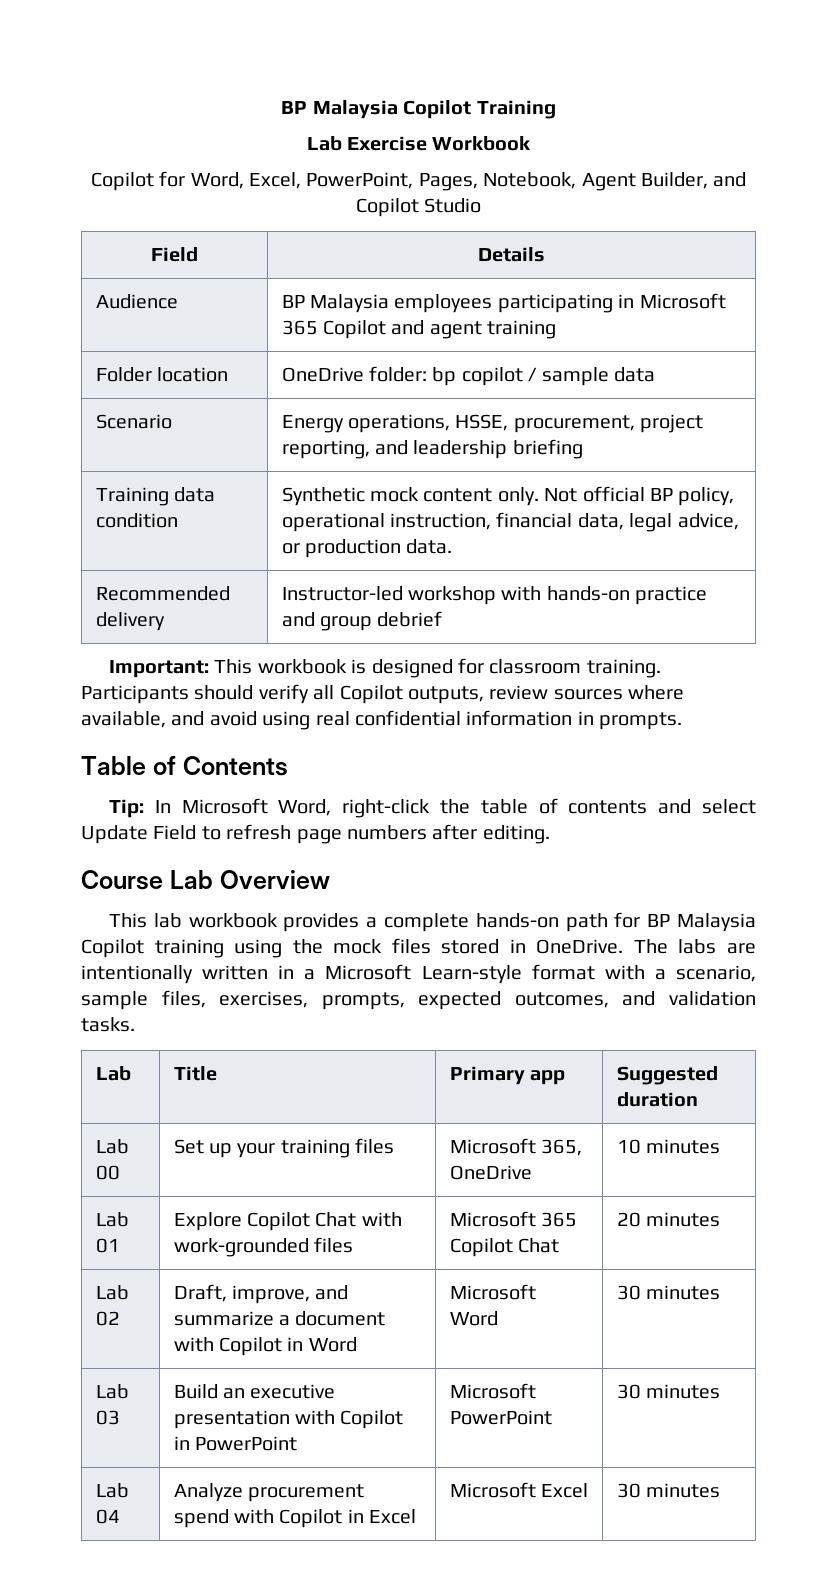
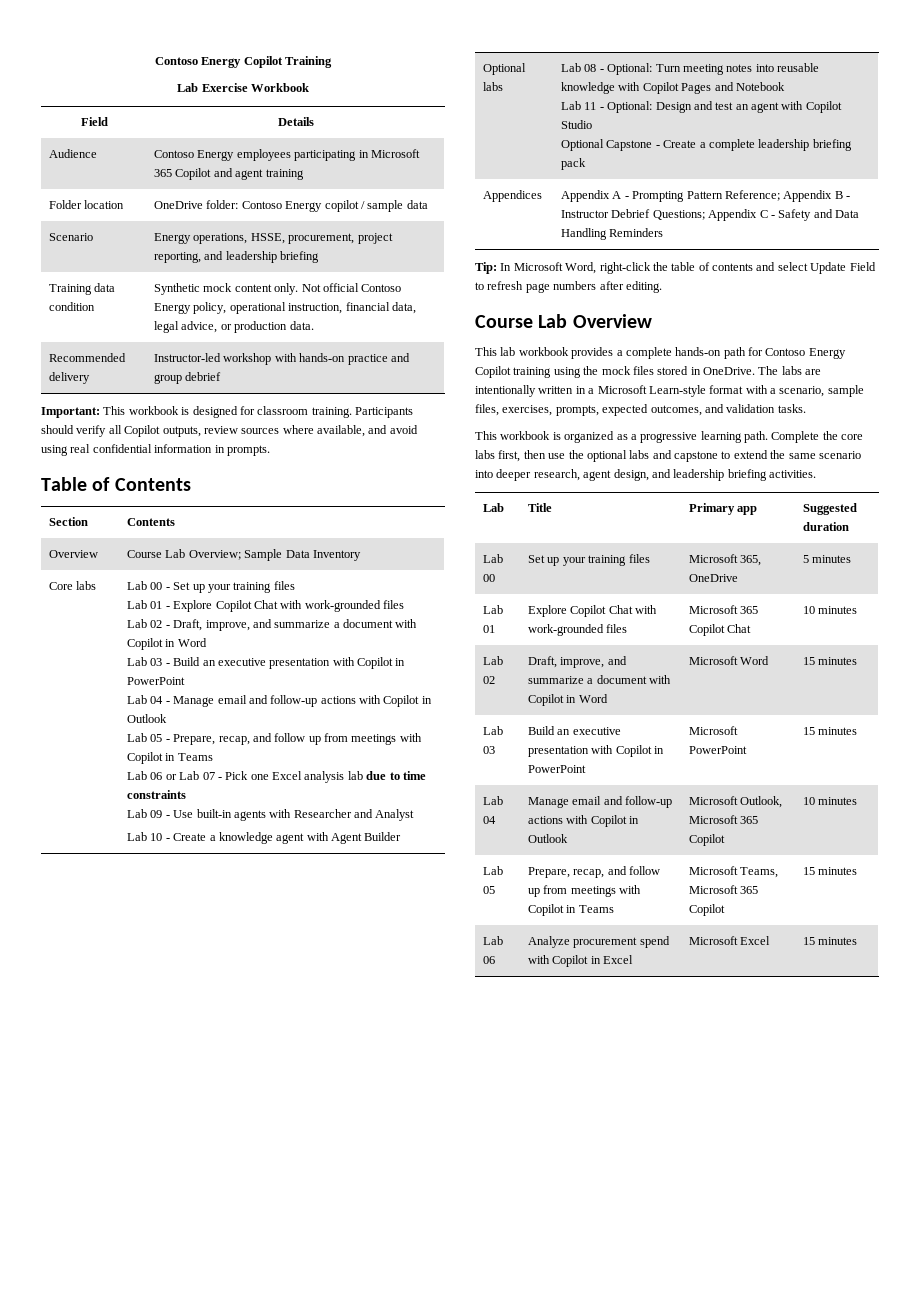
[281,100,398,119] BP Malaysia -> [154,57,242,68] Contoso Energy
[90,171,747,191] [355,198,482,217] // Copilot for Word, Excel, PowerPoint, Pages, Notebook, Agent Builder, and Copilot Studio -> (309, 87) none
[281,294,389,313] BP Malaysia -> [154,150,235,161] Contoso Energy
[432,367,457,386] bp -> [241,201,323,212] Contoso Energy
[649,488,673,501] BP -> [361,284,402,292] [154,303,192,314] Contoso Energy
(288, 766) none -> [49,517,89,526] [127,518,176,526] [49,550,99,558] [127,549,361,561] [49,581,97,590] [127,581,295,593] [127,600,405,612] [127,619,418,631] [127,638,207,650] [127,657,406,669] [127,677,186,685] [127,695,432,707] [127,714,168,723] [127,733,422,745] [127,752,213,764] [127,771,426,783] [127,790,187,799] [127,809,415,821] [127,832,402,844] [483,63,527,75] [483,82,504,91] [561,63,820,75] [561,82,785,94] [561,101,842,113] [561,120,593,129] [561,139,852,151] [561,158,587,170] [483,190,543,202] [561,190,851,202] [561,209,860,221] [561,228,664,240] // Section | Contents // Overview | Course Lab Overview; Sample Data Inventory // Core labs | Lab 00 - Set up your training files // Lab 01 - Explore Copilot Chat with work-grounded files // Lab 02 - Draft, improve, and summarize a document with Copilot in Word // Lab 03 - Build an executive presentation with Copilot in PowerPoint // Lab 04 - Manage email and follow-up actions with Copilot in Outlook // Lab 05 - Prepare, recap, and follow up from meetings with Copilot in Teams // Lab 06 or Lab 07 - Pick one Excel analysis lab due to time constraints // Lab 09 - Use built-in agents with Researcher and Analyst // Lab 10 - Create a knowledge agent with Agent Builder // Optional labs | Lab 08 - Optional: Turn meeting notes into reusable knowledge with Copilot Pages and Notebook // Lab 11 - Optional: Design and test an agent with Copilot Studio // Optional Capstone - Create a complete leadership briefing pack // Appendices | Appendix A - Prompting Pattern Reference; Appendix B - Instructor Debrief Questions; Appendix C - Safety and Data Handling Reminders
[647,913,756,932] BP Malaysia -> [765,348,846,359] Contoso Energy
(135, 1024) none -> [475,431,864,443] [475,450,861,462] [475,469,816,481] // This workbook is organized as a progressive learning path. Complete the core labs first, then use the optional labs and capstone to extend the same scenario into deeper research, agent design, and leadership briefing activities.
[616,1139,641,1154] 10 -> [803,555,810,563] 5
[616,1212,641,1227] 20 -> [803,606,816,614] 10
[616,1285,641,1300] 30 -> [803,657,816,665] 15
[616,1384,641,1399] 30 -> [803,727,816,735] 15
(120, 1516) none -> [528,796,673,808] [528,815,640,827] [528,834,569,843] [689,796,783,808] [689,815,759,824] [689,834,726,846] [803,797,858,805] [483,866,504,875] [483,886,496,894] [528,866,661,878] [528,885,642,897] [528,904,614,916] [689,866,779,878] [689,885,759,894] [689,904,726,916] [803,867,858,875] [483,936,504,945] [483,956,496,964] | Manage email and follow-up actions with Copilot in Outlook | Microsoft Outlook, Microsoft 365 Copilot | 10 minutes // Lab 05 | Prepare, recap, and follow up from meetings with Copilot in Teams | Microsoft Teams, Microsoft 365 Copilot | 15 minutes // Lab 06
[616,1483,641,1498] 30 -> [803,937,816,945] 15

